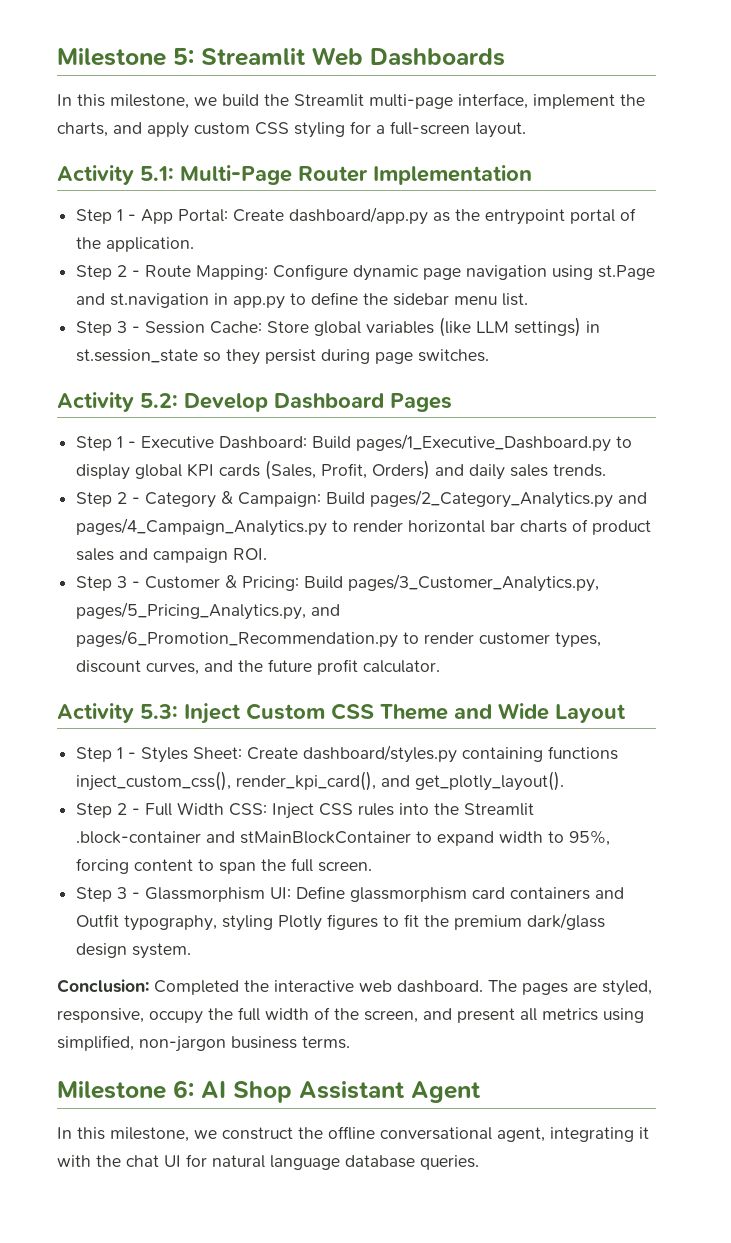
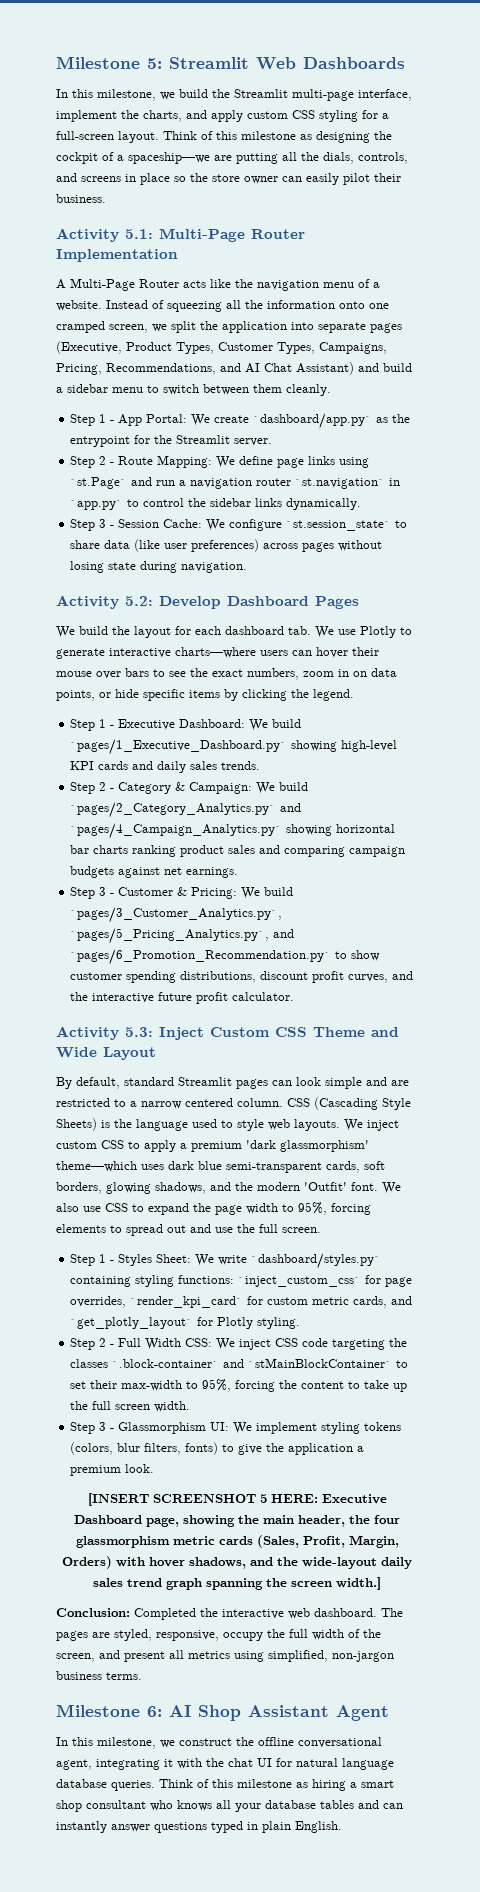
(526, 130) none -> [163,131,392,143] [56,152,408,164] [56,173,401,185] [56,194,106,203] Think of this milestone as designing the cockpit of a spaceship—we are putting all the dials, controls, and screens in place so the store owner can easily pilot their business.
(532, 175) none -> [56,278,380,291] [56,300,389,312] [56,321,402,333] [56,341,387,354] [56,362,412,375] [56,384,331,396] // A Multi-Page Router acts like the navigation menu of a website. Instead of squeezing all the information onto one cramped screen, we split the application into separate pages (Executive, Product Types, Customer Types, Campaigns, Pricing, Recommendations, and AI Chat Assistant) and build a sidebar menu to switch between them cleanly.
[233,207,637,225] [76,237,195,252] Create dashboard/app.py as the entrypoint portal of the application. -> [191,413,411,429] [70,435,273,447] We create `dashboard/app.py` as the entrypoint for the Streamlit server.
[273,264,656,281] [76,292,529,309] Configure dynamic page navigation using st.Page and st.navigation in app.py to define the sidebar menu list. -> [216,456,370,468] [70,477,401,489] [70,498,362,510] We define page links using `st.Page` and run a navigation router `st.navigation` in `app.py` to control the sidebar links dynamically.
[267,317,601,337] [76,349,490,365] Store global variables (like LLM settings) in st.session_state so they persist during page switches. -> [206,519,408,531] [70,539,383,552] [70,561,248,573] We configure `st.session_state` to share data (like user preferences) across pages without losing state during navigation.
(452, 402) none -> [56,626,412,638] [56,647,379,659] [56,668,397,680] [56,689,354,701] // We build the layout for each dashboard tab. We use Plotly to generate interactive charts—where users can hover their mouse over bars to see the exact numbers, zoom in on data points, or hide specific items by clicking the legend.
[312,434,633,452] [76,460,431,480] Build pages/1_Executive_Dashboard.py to display global KPI cards (Sales, Profit, Orders) -> [249,719,302,731] [70,739,398,755] [70,761,129,770] We build `pages/1_Executive_Dashboard.py` showing high-level KPI cards
[326,490,648,508] [76,518,404,536] Build pages/2_Category_Analytics.py and pages/4_Campaign_Analytics.py to render -> [256,782,309,794] [70,802,302,818] [70,823,333,839] We build `pages/2_Category_Analytics.py` and `pages/4_Campaign_Analytics.py` showing
[572,519,589,532] of -> [132,845,177,857] ranking
[153,548,268,563] campaign ROI. -> [284,846,406,857] [70,866,239,878] comparing campaign budgets against net earnings.
[304,574,600,592] [76,602,341,620] [76,630,602,648] [76,660,142,673] Build pages/3_Customer_Analytics.py, pages/5_Pricing_Analytics.py, and pages/6_Promotion_Recommendation.py to render customer types, discount -> [241,887,294,899] [70,907,283,923] [70,928,295,944] [70,949,381,965] [70,971,345,983] We build `pages/3_Customer_Analytics.py`, `pages/5_Pricing_Analytics.py`, and `pages/6_Promotion_Recommendation.py` to show customer spending distributions, discount profit
(264, 666) none -> [92,993,155,1003] interactive
(626, 713) none -> [56,1077,409,1089] [56,1097,411,1110] [56,1118,399,1131] [56,1140,369,1152] [56,1161,385,1173] [56,1182,401,1194] [56,1202,371,1215] [56,1224,321,1236] // By default, standard Streamlit pages can look simple and are restricted to a narrow centered column. CSS (Cascading Style Sheets) is the language used to style web layouts. We inject custom CSS to apply a premium 'dark glassmorphism' theme—which uses dark blue semi-transparent cards, soft borders, glowing shadows, and the modern 'Outfit' font. We also use CSS to expand the page width to 95%, forcing elements to spread out and use the full screen.
[247,745,619,763] [76,771,565,791] Create dashboard/styles.py containing functions inject_custom_css(), render_kpi_card(), and get_plotly_layout(). -> [195,1253,382,1269] [70,1275,413,1287] [70,1296,413,1308] [70,1317,301,1329] We write `dashboard/styles.py` containing styling functions: `inject_custom_css` for page overrides, `render_kpi_card` for custom metric cards, and `get_plotly_layout` for Plotly styling.
[272,803,535,819] [76,830,611,846] [76,858,130,874] Inject CSS rules into the Streamlit .block-container and stMainBlockContainer to expand width to 95%, forcing -> [216,1338,408,1350] [70,1358,409,1368] [70,1379,298,1392] We inject CSS code targeting the classes `.block-container` and `stMainBlockContainer` to set their max-width to 95%, forcing the
[219,858,373,874] span the full screen. -> [364,1380,408,1392] [70,1401,191,1412] take up the full screen width.
[296,886,625,902] [76,913,606,931] [76,943,192,959] Define glassmorphism card containers and Outfit typography, styling Plotly figures to fit the premium dark/glass design system. -> [233,1422,402,1434] [70,1442,365,1455] [70,1464,155,1476] [87,1493,387,1506] [74,1515,400,1527] [75,1535,399,1548] [62,1556,412,1569] [93,1577,381,1590] We implement styling tokens (colors, blur filters, fonts) to give the application a premium look. // [INSERT SCREENSHOT 5 HERE: Executive Dashboard page, showing the main header, the four glassmorphism metric cards (Sales, Profit, Margin, Orders) with hover shadows, and the wide-layout daily sales trend graph spanning the screen width.]
(479, 1162) none -> [159,1779,394,1791] [56,1800,403,1812] [56,1821,342,1833] Think of this milestone as hiring a smart shop consultant who knows all your database tables and can instantly answer questions typed in plain English.

